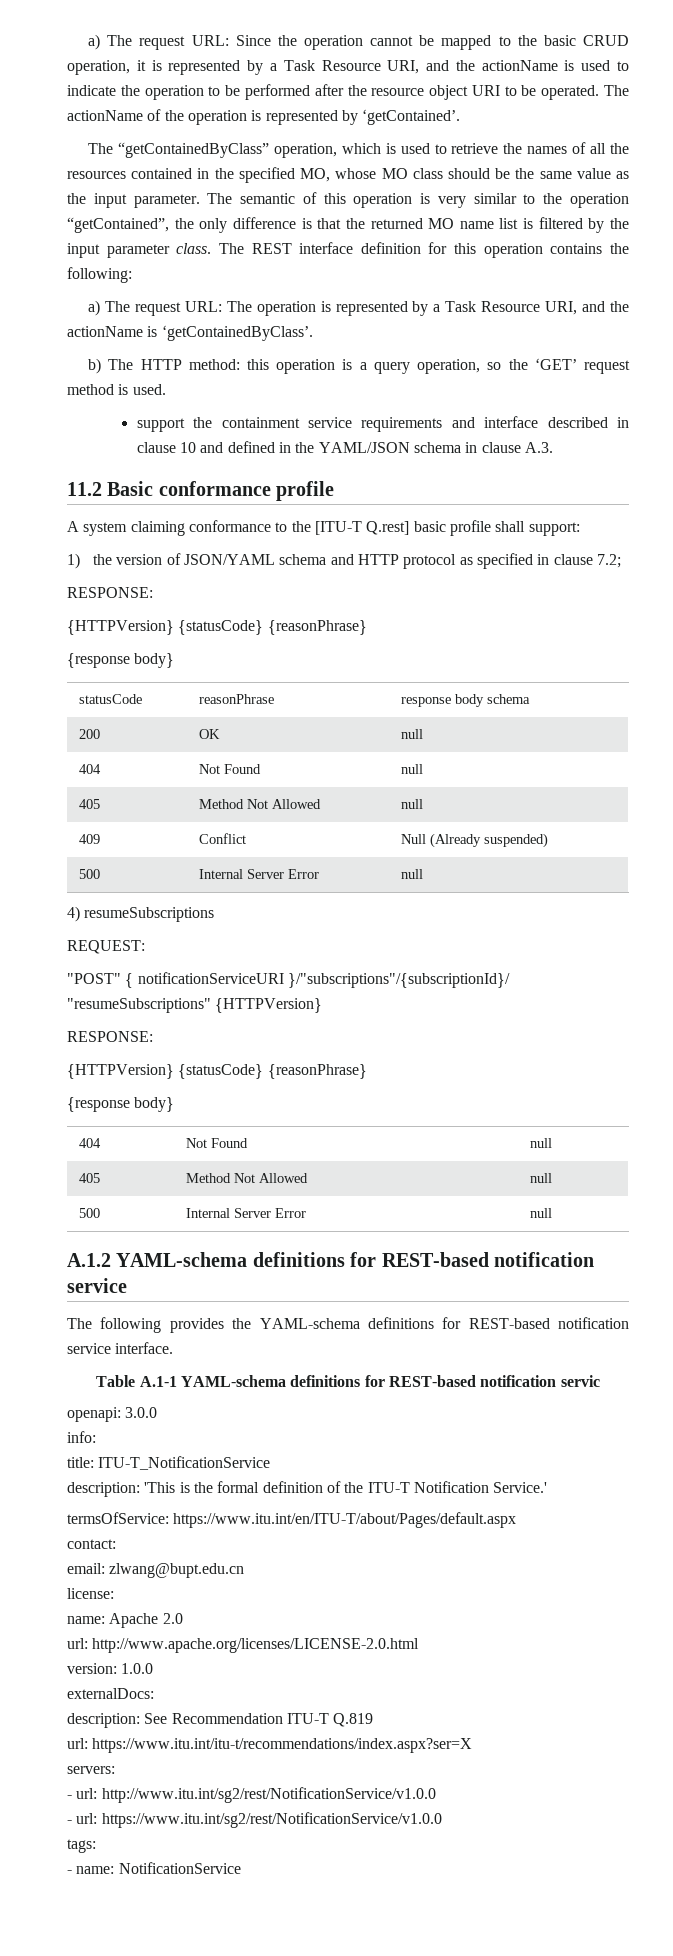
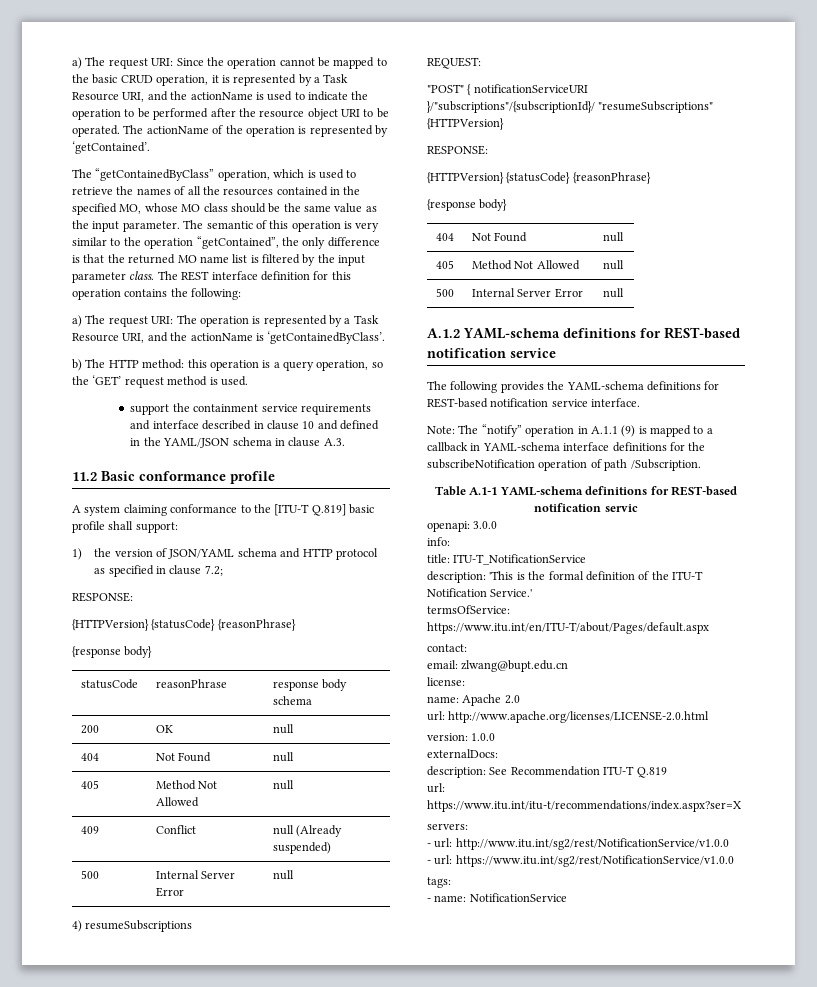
[88,34,229,50] a) The request URL: -> [72,57,174,69] a) The request URI:
[184,301,222,312] URL: -> [151,316,174,324] URI:
[366,521,410,535] Q.rest] -> [311,504,346,516] Q.819]
[401,834,427,844] Null -> [272,825,294,835] null
(174, 1348) none -> [427,424,713,437] [427,442,706,452] [427,459,701,471] // Note: The “notify” operation in A.1.1 (9) is mapped to a callback in YAML-schema interface definitions for the subscribeNotification operation of path /Subscription.

